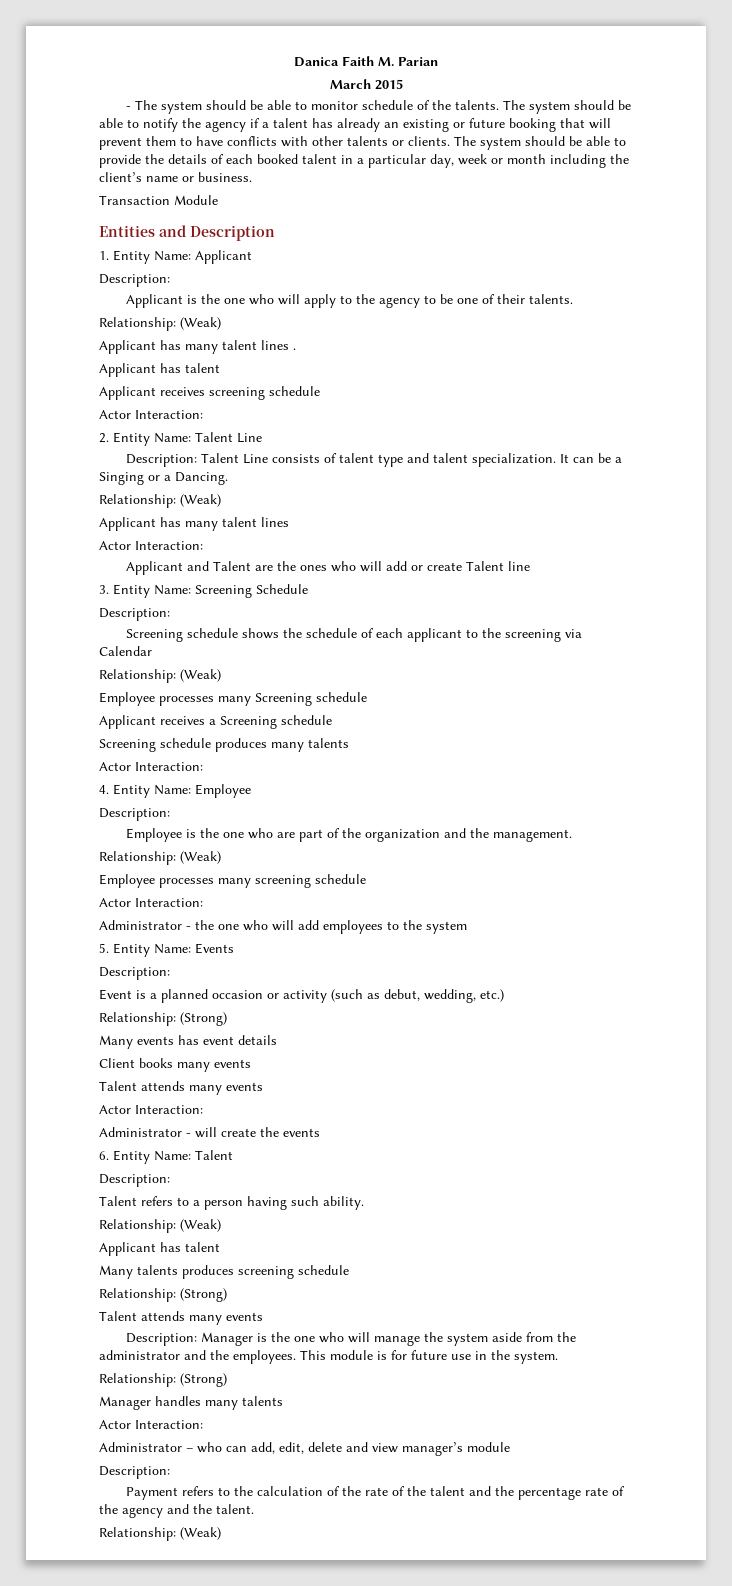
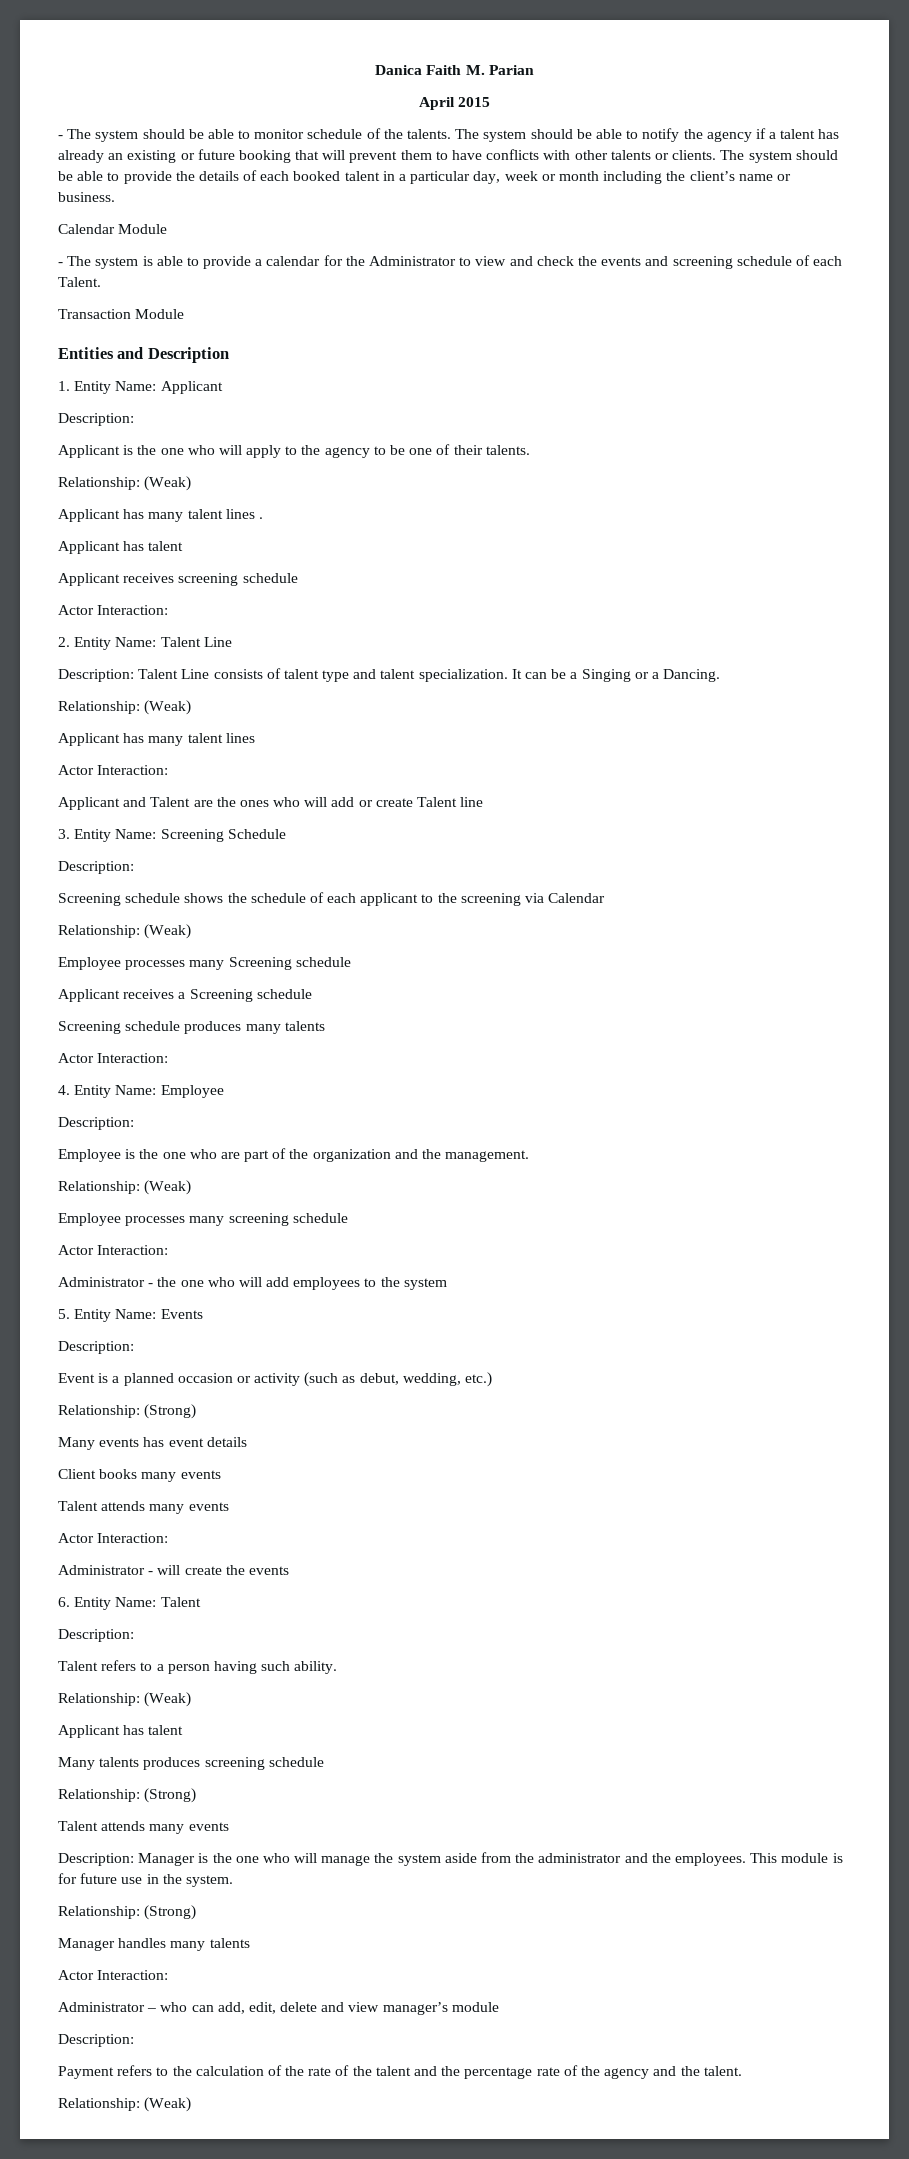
[329,79,371,89] March -> [418,97,455,110] April
(252, 177) none -> [58,224,168,234] [58,255,843,269] [58,277,101,287] // Calendar Module // - The system is able to provide a calendar for the Administrator to view and check the events and screening schedule of each Talent.

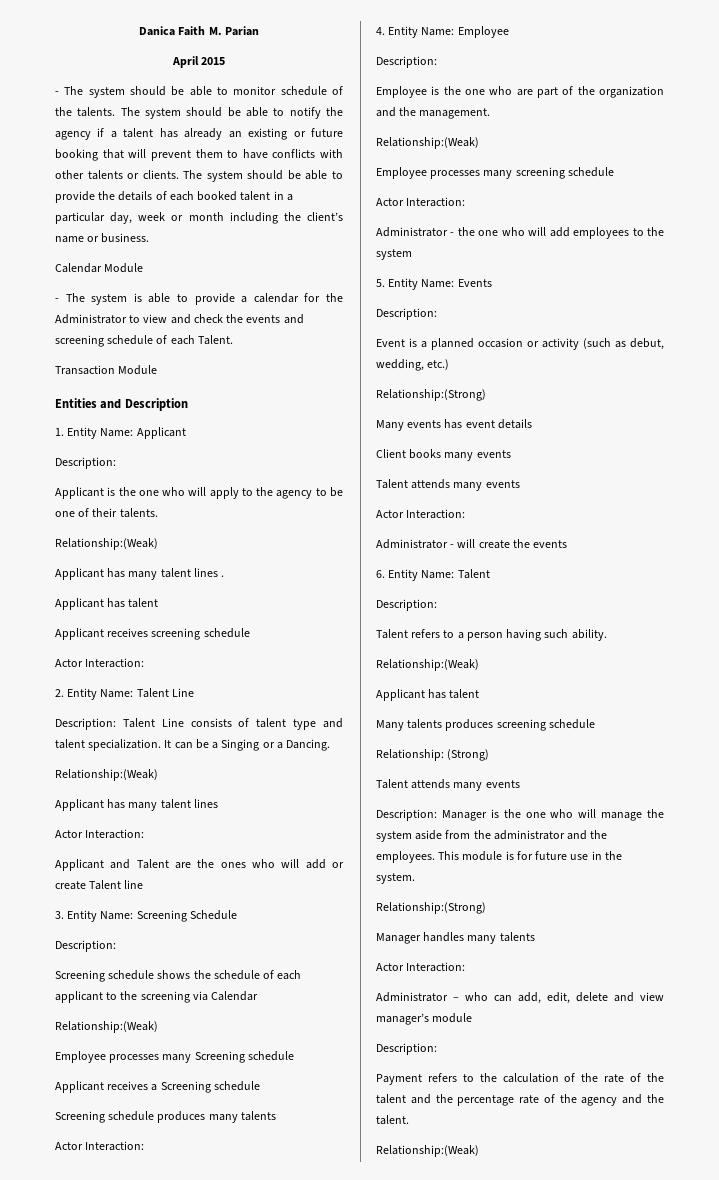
[58,476,192,491] Relationship: (Weak) -> [55,538,158,550] Relationship:(Weak)
[58,700,192,715] Relationship: (Weak) -> [55,769,158,781] Relationship:(Weak)
[58,924,192,939] Relationship: (Weak) -> [55,1021,158,1033] Relationship:(Weak)
[58,1180,192,1195] Relationship: (Weak) -> [376,137,479,149] Relationship:(Weak)
[58,1404,197,1419] Relationship: (Strong) -> [376,389,486,401] Relationship:(Strong)
[58,1692,192,1707] Relationship: (Weak) -> [376,659,479,671] Relationship:(Weak)
[58,1905,197,1920] Relationship: (Strong) -> [376,902,486,914] Relationship:(Strong)
[58,2097,192,2112] Relationship: (Weak) -> [376,1145,479,1157] Relationship:(Weak)

